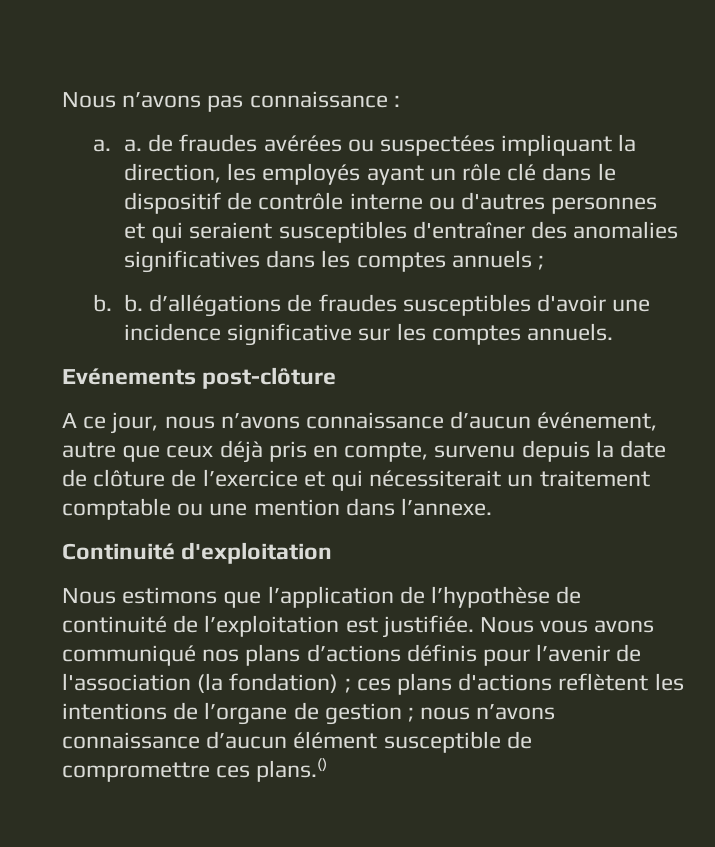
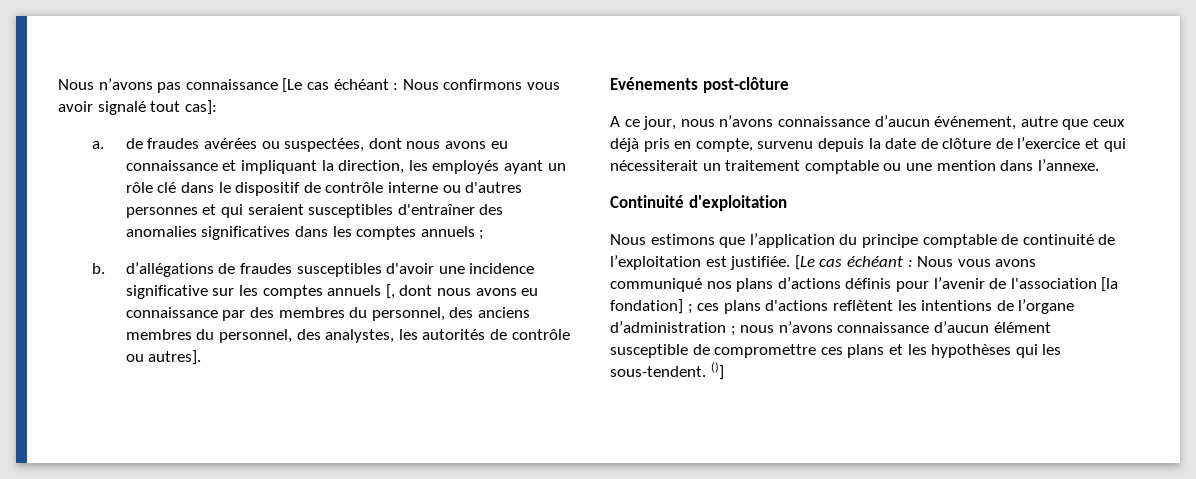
[393,95,400,107] [92,139,142,152] : // a. a. -> [282,78,560,93] [58,100,217,115] [91,141,104,149] [Le cas échéant : Nous confirmons vous avoir signalé tout cas]: // a.
[379,135,495,156] suspectées -> [284,138,508,152] [125,160,237,171] suspectées, dont nous avons eu connaissance et
[123,294,143,312] b. -> (105, 268) none
[526,323,613,341] annuels. -> [327,284,539,299] [125,307,530,321] [125,329,570,343] [125,350,202,365] annuels [, dont nous avons eu connaissance par des membres du personnel, des anciens membres du personnel, des analystes, les autorités de contrôle ou autres].
[399,586,551,608] de l’hypothèse -> [839,234,997,248] du principe comptable
(474, 626) none -> [794,255,913,270] [Le cas échéant :
[197,673,339,693] (la fondation) -> [1101,277,1119,292] [610,299,683,314] [la fondation]
[293,702,402,725] de gestion -> [610,321,726,333] d’administration
[256,758,328,782] plans.() -> [847,344,1062,358] [610,362,724,380] plans et les hypothèses qui les sous-tendent. ()]

